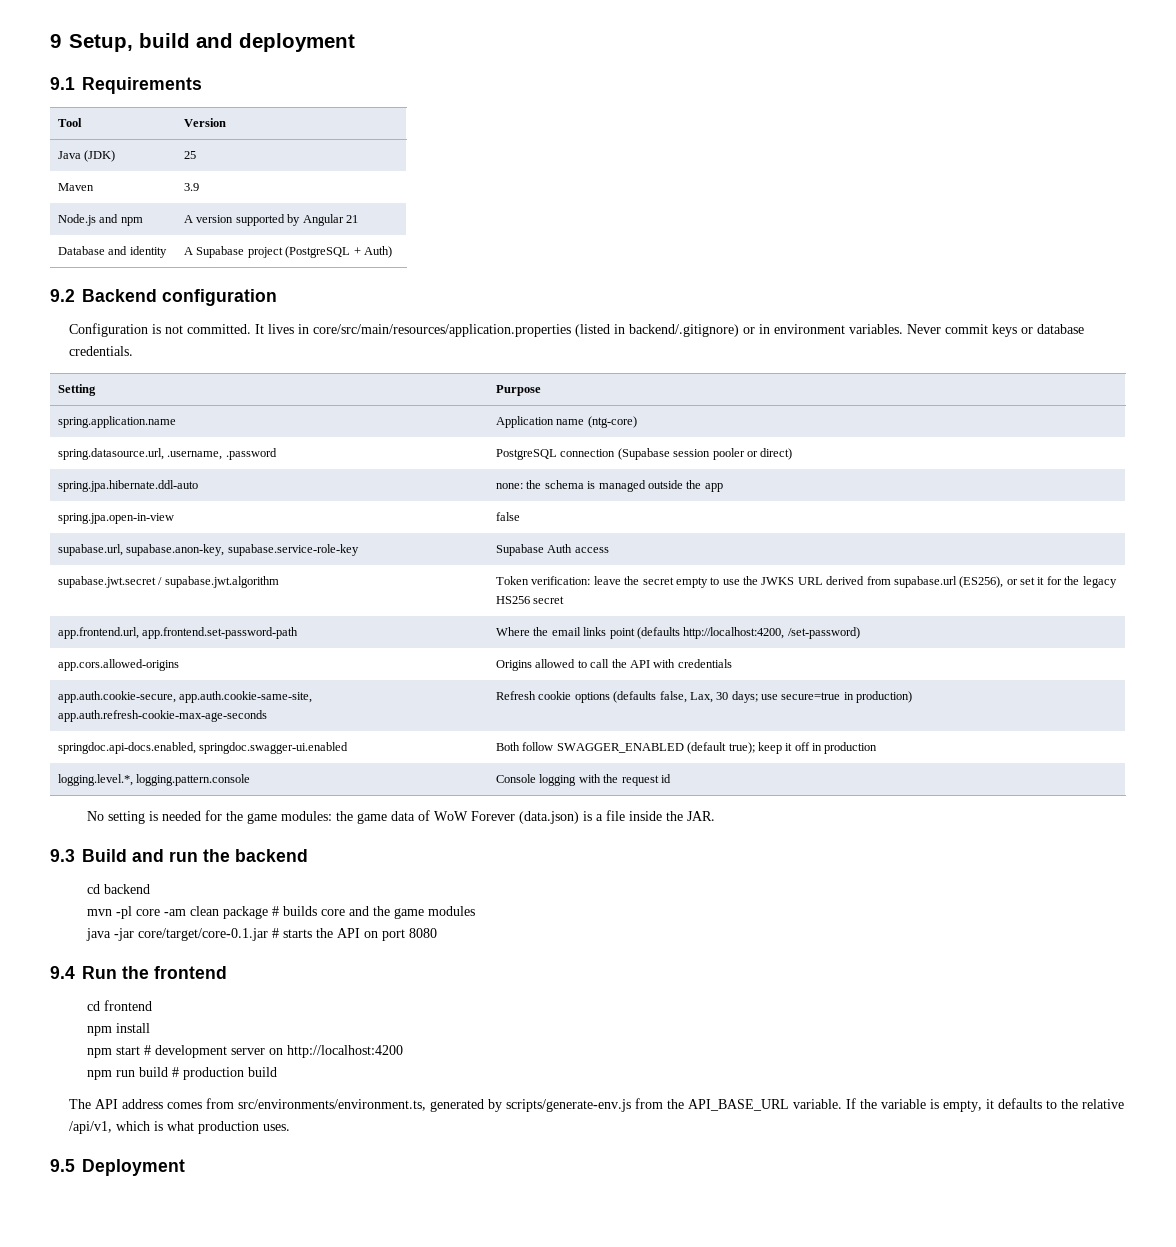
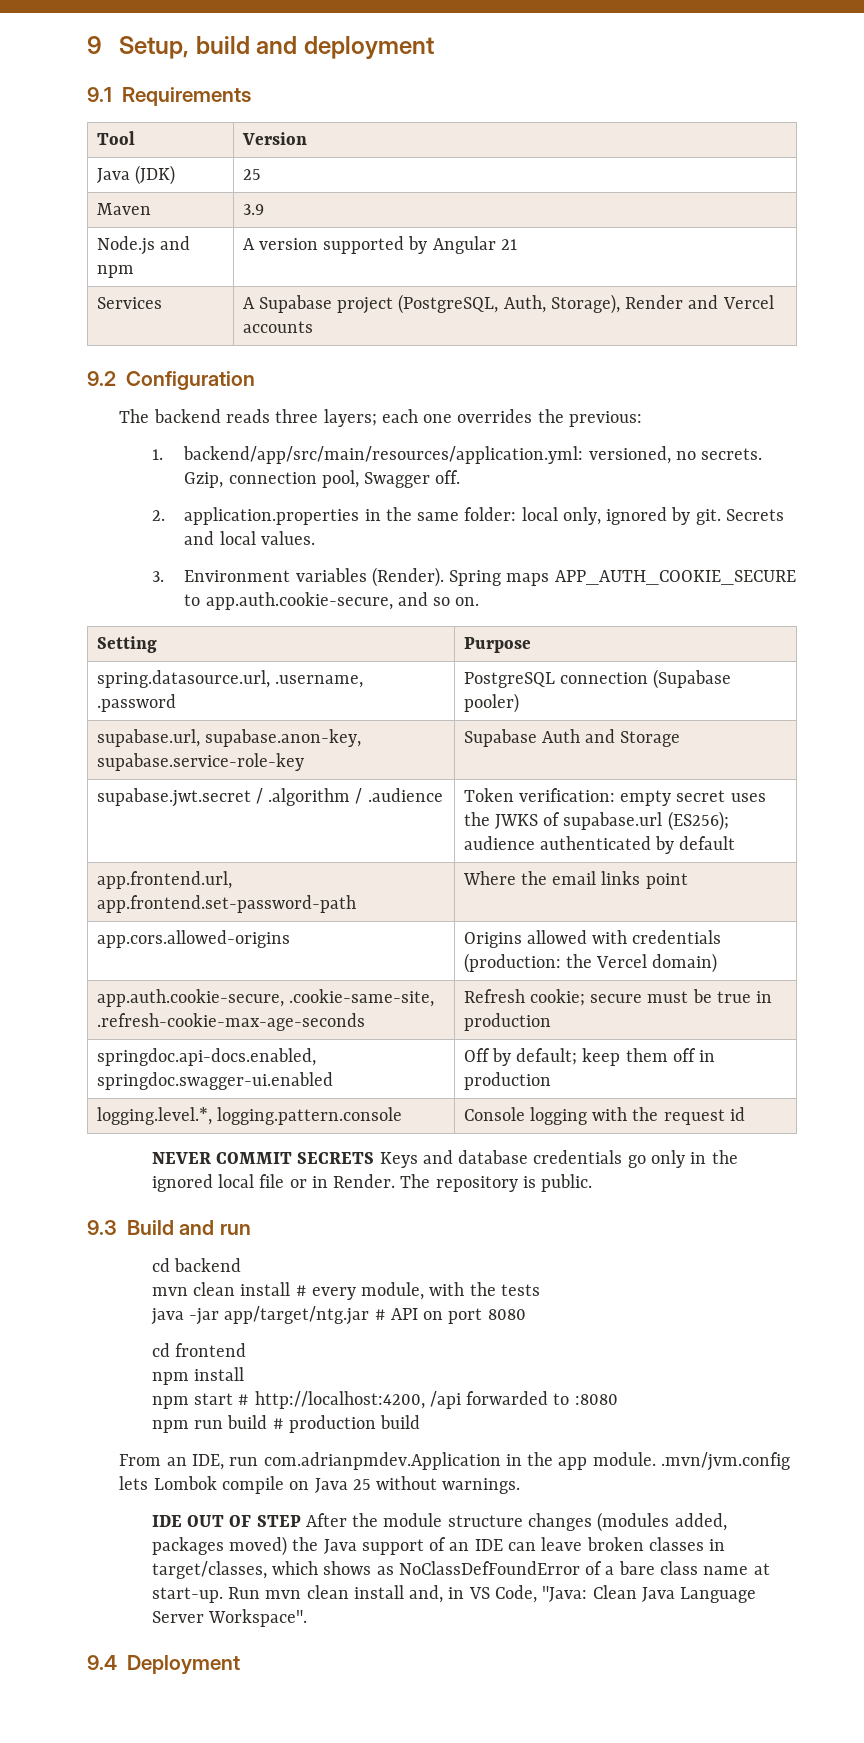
[58,246,167,258] Database and identity -> [96,297,162,309] Services
[285,246,392,258] [50,289,277,306] [68,323,1084,337] [68,346,133,356] [58,384,97,396] [496,385,542,396] [58,416,177,428] [496,416,637,428] (PostgreSQL + Auth) // 9.2 Backend configuration // Configuration is not committed. It lives in core/src/main/resources/application.properties (listed in backend/.gitignore) or in environment variables. Never commit keys or database credentials. // Setting | Purpose // spring.application.name | Application name (ntg-core) -> [398,294,774,314] [242,321,313,333] [87,371,255,390] [119,409,642,427] [151,446,763,464] [184,470,461,488] [151,507,784,525] [184,531,315,545] [151,567,796,587] [184,592,480,610] [96,636,157,653] [463,637,531,653] (PostgreSQL, Auth, Storage), Render and Vercel accounts // 9.2 Configuration // The backend reads three layers; each one overrides the previous: // 1. backend/app/src/main/resources/application.yml: versioned, no secrets. Gzip, connection pool, Swagger off. // 2. application.properties in the same folder: local only, ignored by git. Secrets and local values. // 3. Environment variables (Render). Spring maps APP_AUTH_COOKIE_SECURE to app.auth.cookie-secure, and so on. // Setting | Purpose
[673,448,793,460] [58,480,199,492] [496,480,723,492] [58,513,175,524] [496,512,521,521] session pooler or direct) // spring.jpa.hibernate.ddl-auto | none: the schema is managed outside the app // spring.jpa.open-in-view | false -> [463,693,519,713] pooler)
[574,547,609,553] access -> [585,729,681,747] and Storage
[164,576,279,588] supabase.jwt.algorithm -> [268,788,443,806] .algorithm / .audience
[593,576,1117,588] [496,596,565,604] leave the secret empty to use the JWKS URL derived from supabase.url (ES256), or set it for the legacy HS256 secret -> [620,790,766,806] [463,811,729,831] [463,836,736,854] empty secret uses the JWKS of supabase.url (ES256); audience authenticated by default
[636,627,860,639] (defaults http://localhost:4200, /set-password) -> (688, 881) none
[577,659,732,668] [58,691,313,703] [58,710,268,722] to call the API with credentials // app.auth.cookie-secure, app.auth.cookie-same-site, app.auth.refresh-cookie-max-age-seconds -> [592,930,722,944] [463,953,718,973] [96,989,434,1007] [96,1013,365,1031] with credentials (production: the Vercel domain) // app.auth.cookie-secure, .cookie-same-site, .refresh-cookie-max-age-seconds
[538,691,913,703] [58,742,349,754] [496,742,793,754] cookie options (defaults false, Lax, 30 days; use secure=true in production) // springdoc.api-docs.enabled, springdoc.swagger-ui.enabled | Both follow SWAGGER_ENABLED (default true); keep it -> [529,989,773,1006] [463,1013,551,1031] [96,1048,316,1066] [96,1072,333,1090] [463,1048,668,1066] cookie; secure must be true in production // springdoc.api-docs.enabled, springdoc.swagger-ui.enabled | Off by default; keep them
[87,810,716,824] No setting is needed for the game modules: the game data of WoW Forever (data.json) is a file inside the JAR. -> [151,1150,738,1168] [151,1174,593,1192] NEVER COMMIT SECRETS Keys and database credentials go only in the ignored local file or in Render. The repository is public.
[203,849,308,862] the backend -> (251, 1229) none
[116,906,476,919] [86,928,334,941] -pl core -am clean package # builds core and the game modules // java -jar core/target/core-0.1.jar # starts the -> [193,1282,540,1300] [150,1306,386,1325] clean install # every module, with the tests // java -jar app/target/ntg.jar #
[50,966,227,979] // 9.4 Run the frontend -> (526, 1314) none
[155,1045,404,1058] development server on http://localhost:4200 -> [254,1391,618,1409] http://localhost:4200, /api forwarded to :8080
[68,1098,1124,1112] [68,1121,290,1134] [50,1159,75,1172] The API address comes from src/environments/environment.ts, generated by scripts/generate-env.js from the API_BASE_URL variable. If the variable is empty, it defaults to the relative /api/v1, which is what production uses. // 9.5 -> [119,1452,790,1471] [119,1476,521,1494] [151,1512,727,1532] [151,1536,726,1556] [151,1561,770,1579] [151,1585,757,1603] [151,1609,308,1627] [87,1655,117,1670] From an IDE, run com.adrianpmdev.Application in the app module. .mvn/jvm.config lets Lombok compile on Java 25 without warnings. // IDE OUT OF STEP After the module structure changes (modules added, packages moved) the Java support of an IDE can leave broken classes in target/classes, which shows as NoClassDefFoundError of a bare class name at start-up. Run mvn clean install and, in VS Code, "Java: Clean Java Language Server Workspace". // 9.4

